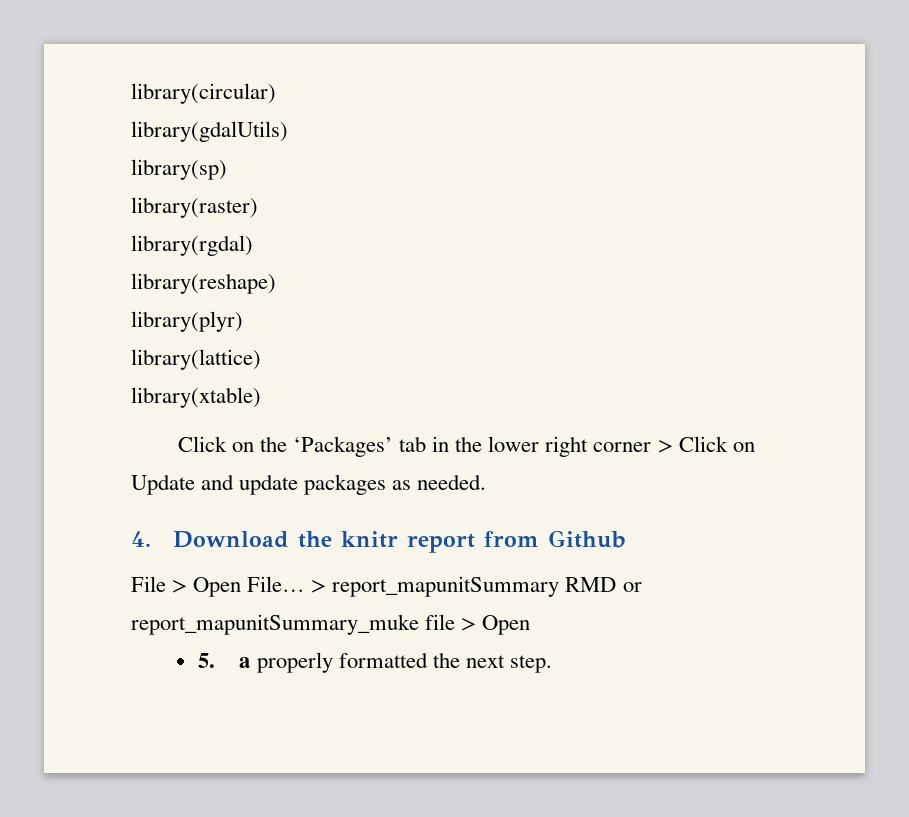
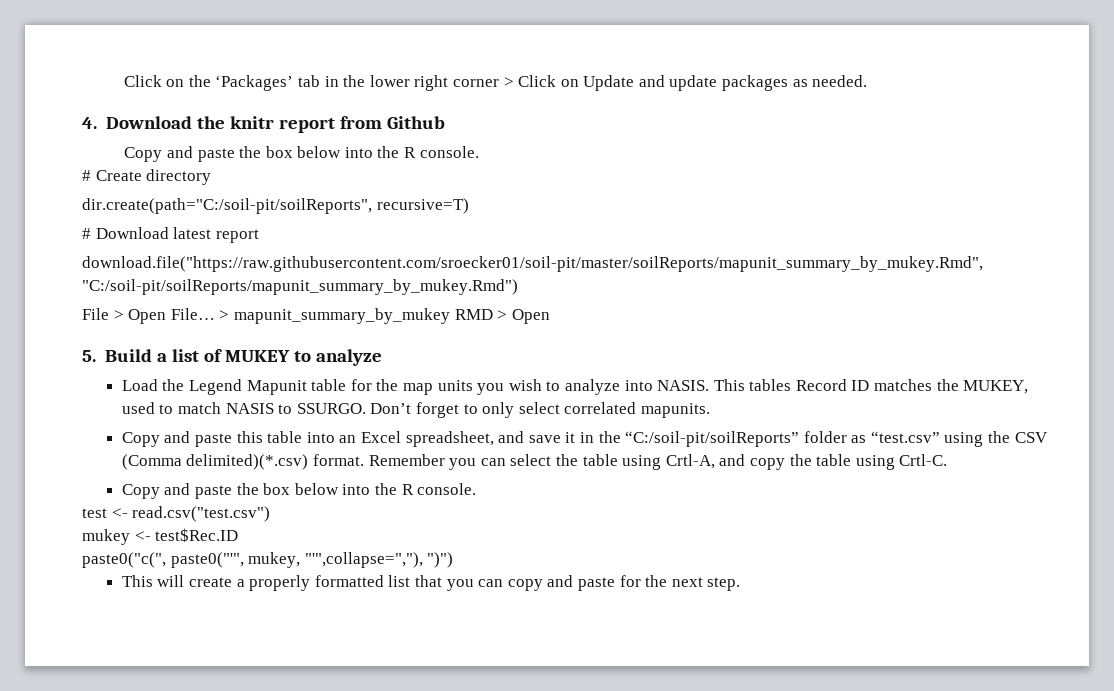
[131,83,276,104] [131,121,288,142] [131,159,227,180] [131,197,258,218] [131,235,253,256] [131,273,276,294] [131,311,243,332] [131,349,261,370] [131,387,261,408] library(circular) // library(gdalUtils) // library(sp) // library(raster) // library(rgdal) // library(reshape) // library(plyr) // library(lattice) // library(xtable) // -> (123, 81) none
(626, 539) none -> [124,146,479,162] [82,169,212,185] [82,198,469,214] [82,227,259,243] [82,256,983,272] [82,279,518,295] // Copy and paste the box below into the R console. // # Create directory // dir.create(path="C:/soil-pit/soilReports", recursive=T) // # Download latest report // download.file("https://raw.githubusercontent.com/sroecker01/soil-pit/master/soilReports/mapunit_summary_by_mukey.Rmd", "C:/soil-pit/soilReports/mapunit_summary_by_mukey.Rmd")
[332,576,642,597] [131,614,531,635] [197,652,428,673] report_mapunitSummary RMD or report_mapunitSummary_muke file > Open // 5. a properly formatted -> [233,308,550,324] [82,349,383,366] [121,379,1029,395] [121,402,710,418] [121,431,1048,447] [121,454,948,470] [121,483,477,499] [82,506,271,522] [82,528,239,545] [82,552,454,568] [121,575,641,591] mapunit_summary_by_mukey RMD > Open // 5. Build a list of MUKEY to analyze // Load the Legend Mapunit table for the map units you wish to analyze into NASIS. This tables Record ID matches the MUKEY, used to match NASIS to SSURGO. Don’t forget to only select correlated mapunits. // Copy and paste this table into an Excel spreadsheet, and save it in the “C:/soil-pit/soilReports” folder as “test.csv” using the CSV (Comma delimited)(*.csv) format. Remember you can select the table using Crtl-A, and copy the table using Crtl-C. // Copy and paste the box below into the R console. // test <- read.csv("test.csv") // mukey <- test$Rec.ID // paste0("c(", paste0("'", mukey, "'",collapse=","), ")") // This will create a properly formatted list that you can copy and paste for

